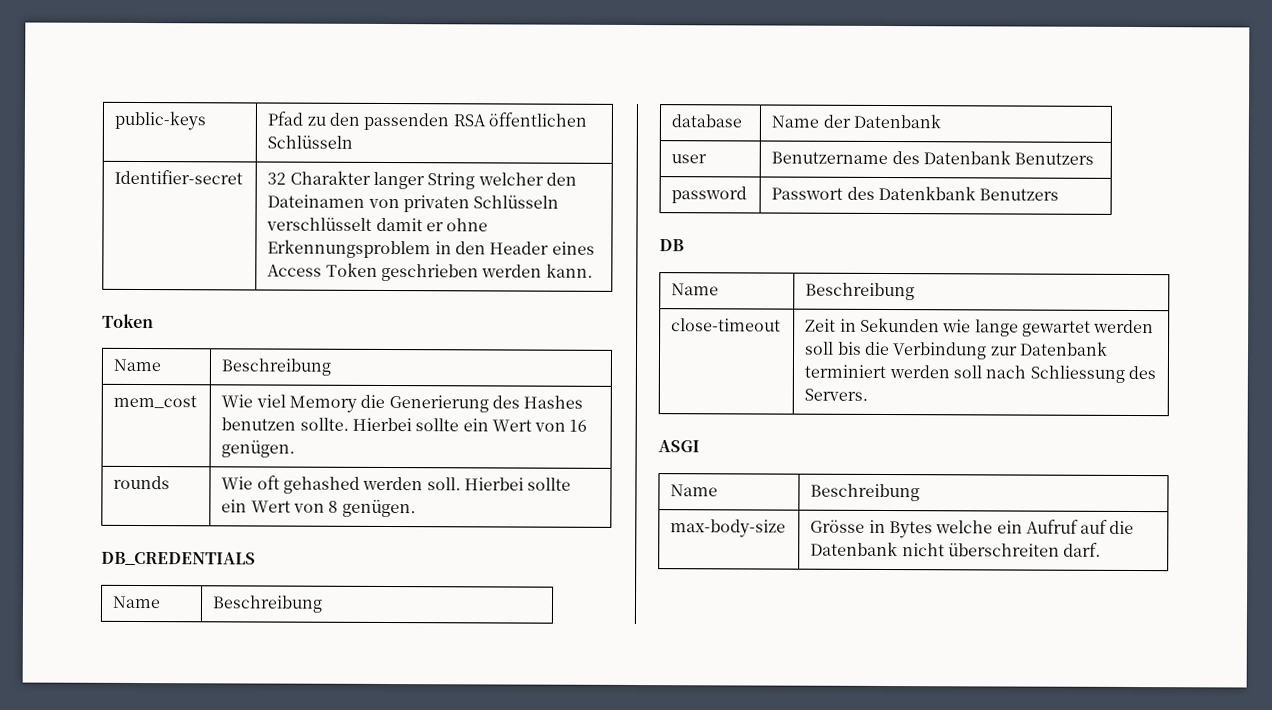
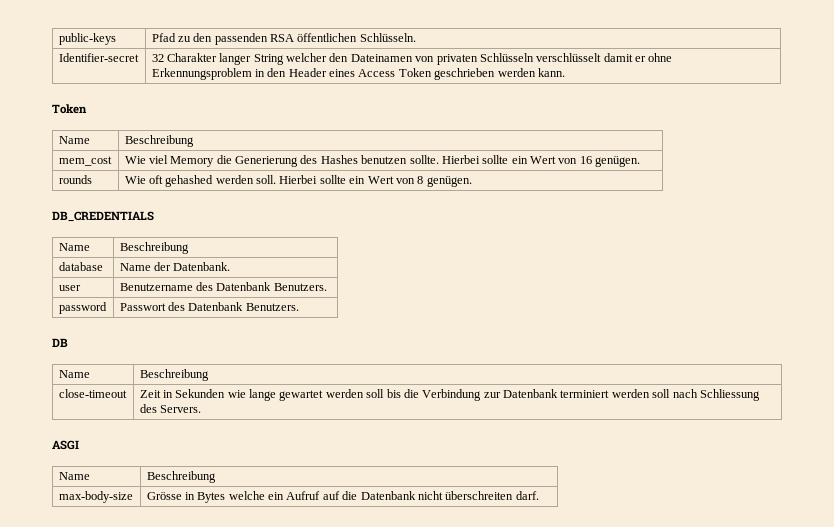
[267,135,354,149] Schlüsseln -> [359,33,416,42] Schlüsseln.
[852,113,941,129] Datenbank -> [173,262,231,271] Datenbank.
[1014,152,1095,165] Benutzers -> [273,283,327,291] Benutzers.
[877,185,1060,201] Datenkbank Benutzers -> [188,302,299,311] Datenbank Benutzers.

